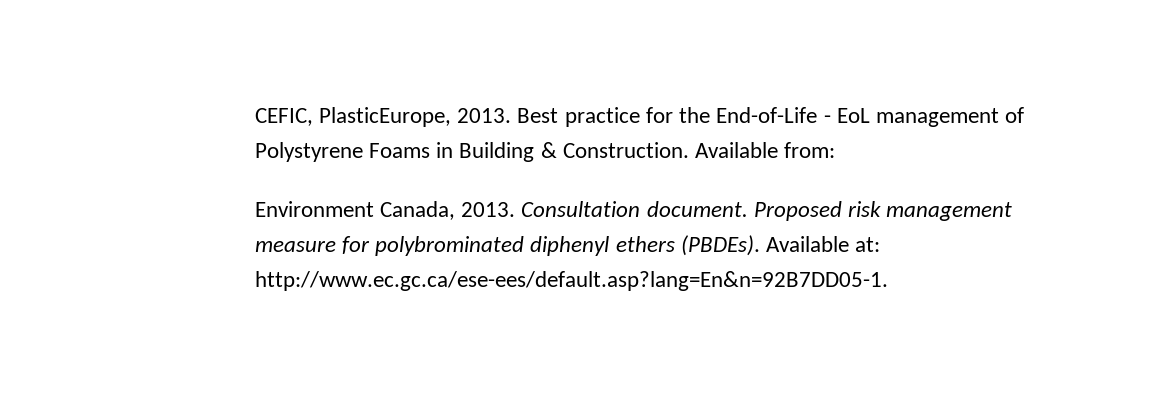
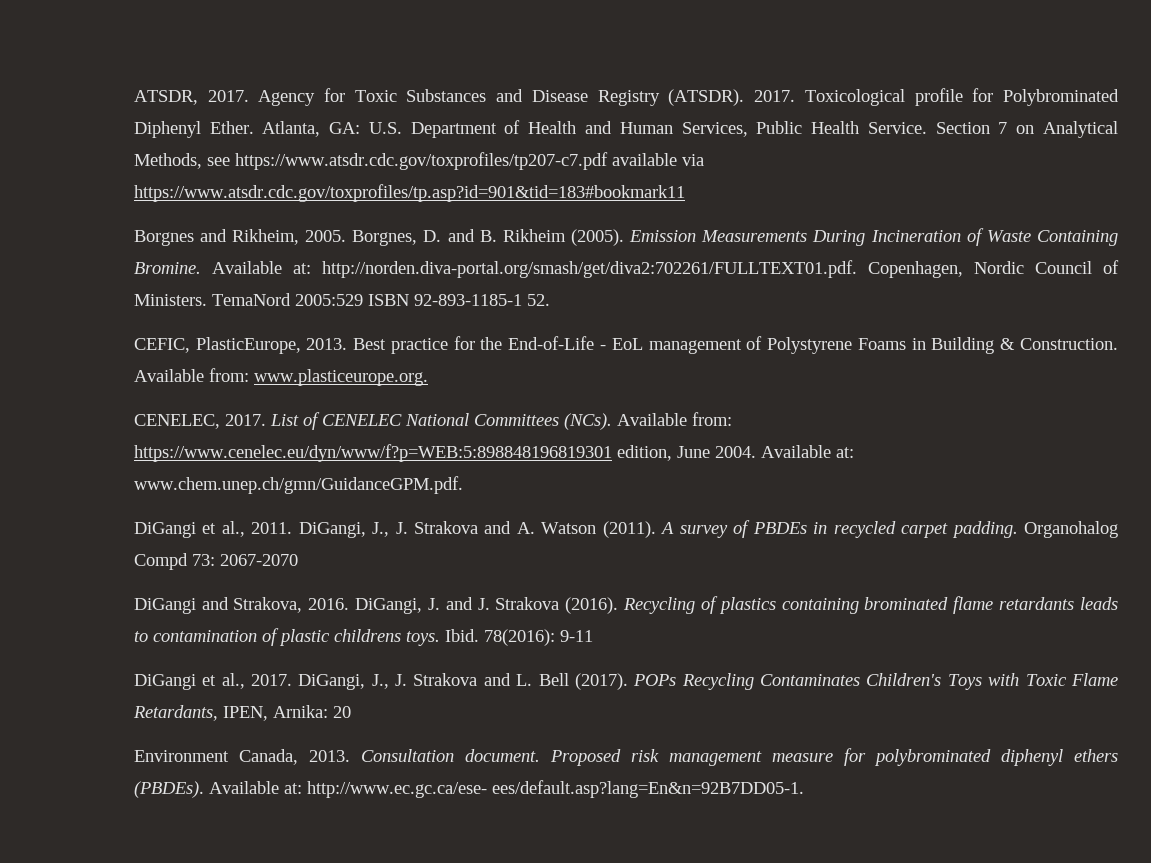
(254, 117) none -> [133,88,1119,106] [133,120,1118,138] [133,152,704,170] [133,184,685,202] [133,228,1118,246] [133,260,1119,278] [133,293,550,306] ATSDR, 2017. Agency for Toxic Substances and Disease Registry (ATSDR). 2017. Toxicological profile for Polybrominated Diphenyl Ether. Atlanta, GA: U.S. Department of Health and Human Services, Public Health Service. Section 7 on Analytical Methods, see https://www.atsdr.cdc.gov/toxprofiles/tp207-c7.pdf available via https://www.atsdr.cdc.gov/toxprofiles/tp.asp?id=901&tid=183#bookmark11 // Borgnes and Rikheim, 2005. Borgnes, D. and B. Rikheim (2005). Emission Measurements During Incineration of Waste Containing Bromine. Available at: http://norden.diva-portal.org/smash/get/diva2:702261/FULLTEXT01.pdf. Copenhagen, Nordic Council of Ministers. TemaNord 2005:529 ISBN 92-893-1185-1 52. //
(836, 150) none -> [253,369,428,386] [133,412,732,430] [133,444,854,462] [133,476,463,494] [133,520,1118,538] [133,553,298,570] [133,596,1118,614] [133,628,593,646] [133,673,1119,690] [132,705,351,721] www.plasticeurope.org. // CENELEC, 2017. List of CENELEC National Committees (NCs). Available from: https://www.cenelec.eu/dyn/www/f?p=WEB:5:898848196819301 edition, June 2004. Available at: www.chem.unep.ch/gmn/GuidanceGPM.pdf. // DiGangi et al., 2011. DiGangi, J., J. Strakova and A. Watson (2011). A survey of PBDEs in recycled carpet padding. Organohalog Compd 73: 2067-2070 // DiGangi and Strakova, 2016. DiGangi, J. and J. Strakova (2016). Recycling of plastics containing brominated flame retardants leads to contamination of plastic childrens toys. Ibid. 78(2016): 9-11 // DiGangi et al., 2017. DiGangi, J., J. Strakova and L. Bell (2017). POPs Recycling Contaminates Children's Toys with Toxic Flame Retardants, IPEN, Arnika: 20
[254,271,888,291] http://www.ec.gc.ca/ese-ees/default.asp?lang=En&n=92B7DD05-1. -> [306,780,804,798] http://www.ec.gc.ca/ese- ees/default.asp?lang=En&n=92B7DD05-1.

